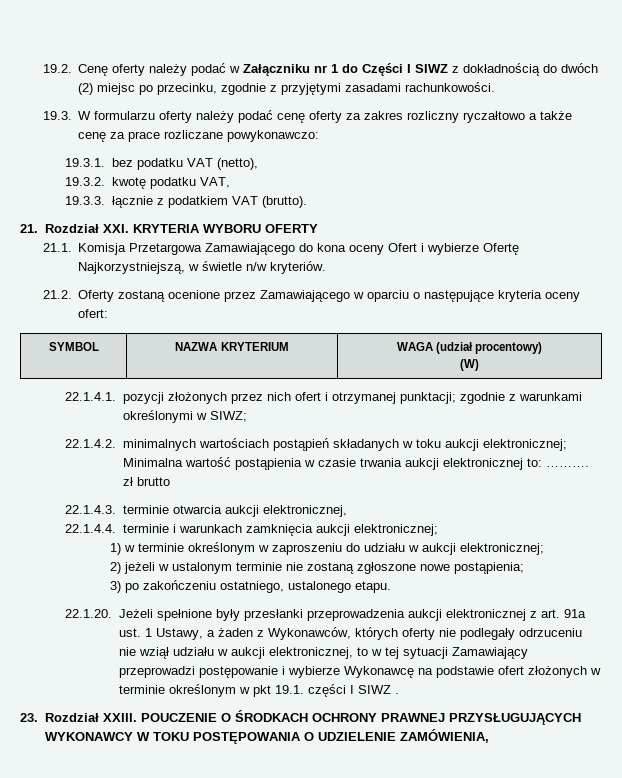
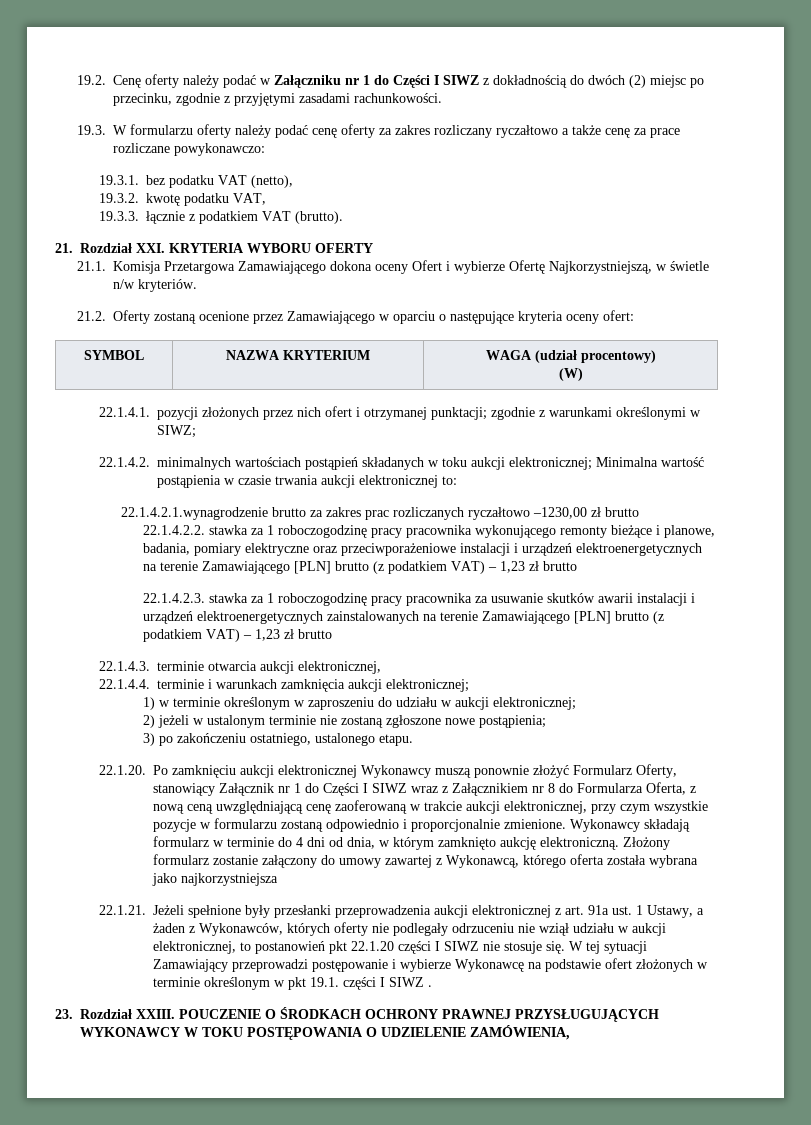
[407,111,460,123] rozliczny -> [433,125,492,138] rozliczany
[299,243,347,252] do kona -> [329,261,372,271] dokona
[545,466,589,467] ………. -> [120,507,639,520] [142,525,715,538] [142,543,702,556] [142,561,577,574] [142,593,695,606] [142,611,664,624] [142,629,280,642] // 22.1.4.2.1.wynagrodzenie brutto za zakres prac rozliczanych ryczałtowo –1230,00 zł brutto // 22.1.4.2.2. stawka za 1 roboczogodzinę pracy pracownika wykonującego remonty bieżące i planowe, badania, pomiary elektryczne oraz przeciwporażeniowe instalacji i urządzeń elektroenergetycznych na terenie Zamawiającego [PLN] brutto (z podatkiem VAT) – 1,23 zł brutto // 22.1.4.2.3. stawka za 1 roboczogodzinę pracy pracownika za usuwanie skutków awarii instalacji i urządzeń elektroenergetycznych zainstalowanych na terenie Zamawiającego [PLN] brutto (z podatkiem VAT) – 1,23
(113, 613) none -> [152,764,677,778] [152,782,696,796] [152,800,708,814] [152,818,690,832] [152,836,670,850] [152,854,698,868] [151,873,278,886] [98,905,146,915] Po zamknięciu aukcji elektronicznej Wykonawcy muszą ponownie złożyć Formularz Oferty, stanowiący Załącznik nr 1 do Części I SIWZ wraz z Załącznikiem nr 8 do Formularza Oferta, z nową ceną uwzględniającą cenę zaoferowaną w trakcie aukcji elektronicznej, przy czym wszystkie pozycje w formularzu zostaną odpowiednio i proporcjonalnie zmienione. Wykonawcy składają formularz w terminie do 4 dni od dnia, w którym zamknięto aukcję elektroniczną. Złożony formularz zostanie załączony do umowy zawartej z Wykonawcą, którego oferta została wybrana jako najkorzystniejsza // 22.1.21.
[370,649,382,656] w -> [254,941,583,954] postanowień pkt 22.1.20 części I SIWZ nie stosuje się. W

